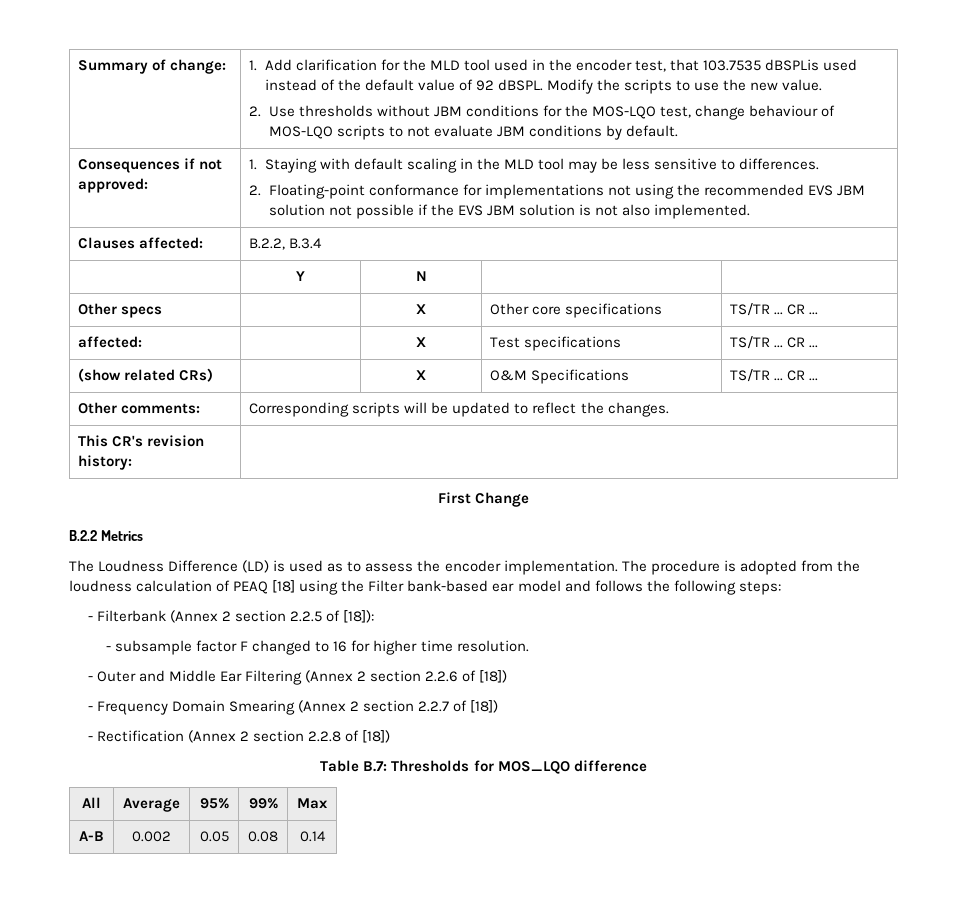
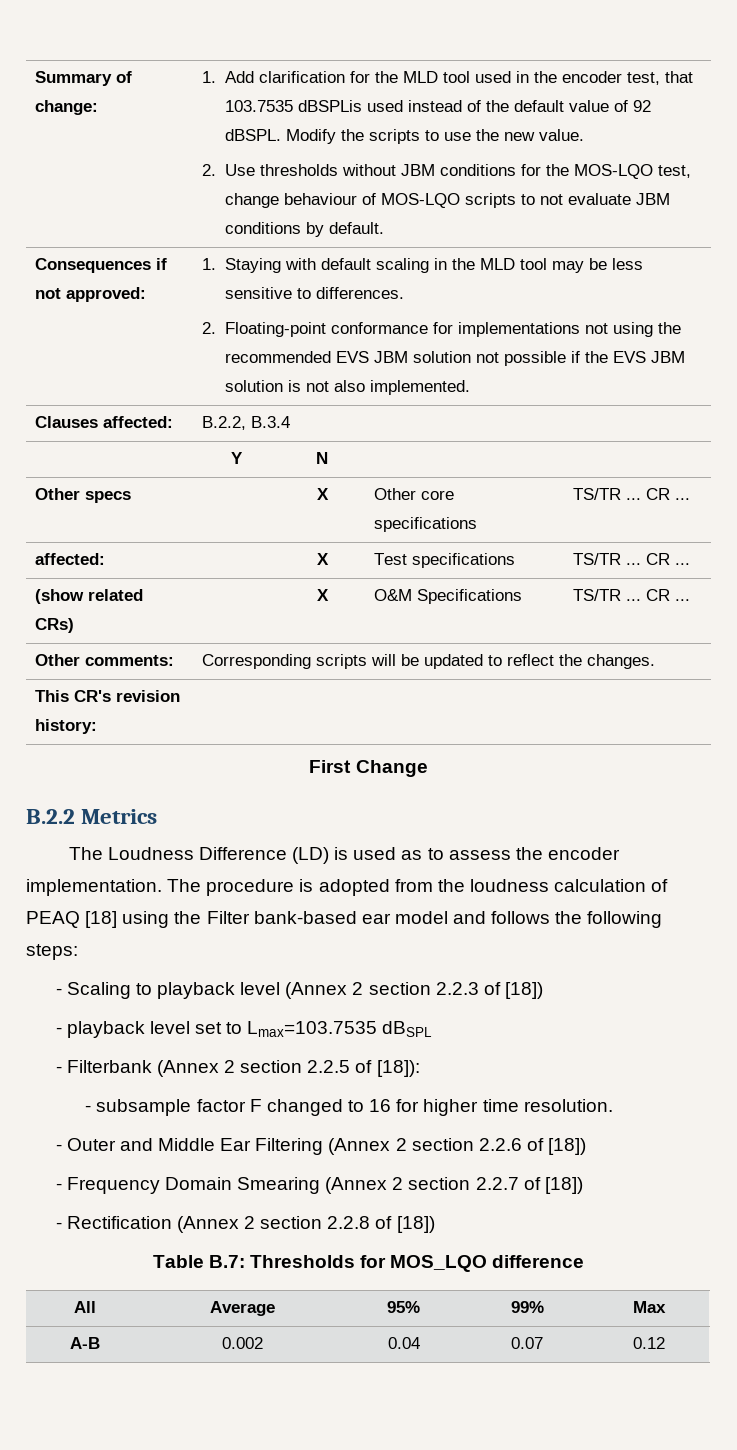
(781, 588) none -> [55,982,543,999] [55,1021,433,1038] // - Scaling to playback level (Annex 2 section 2.2.3 of [18]) // - playback level set to Lmax=103.7535 dBSPL
[199,831,229,842] [248,831,278,842] [299,831,326,842] 0.05 | 0.08 | 0.14 -> [387,1337,420,1349] [511,1337,543,1349] [633,1337,665,1349] 0.04 | 0.07 | 0.12

